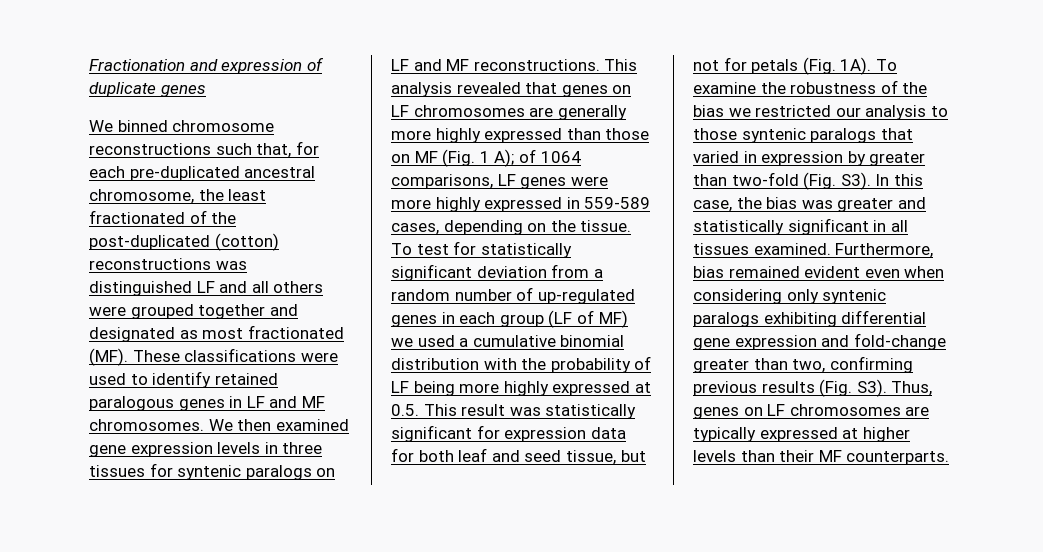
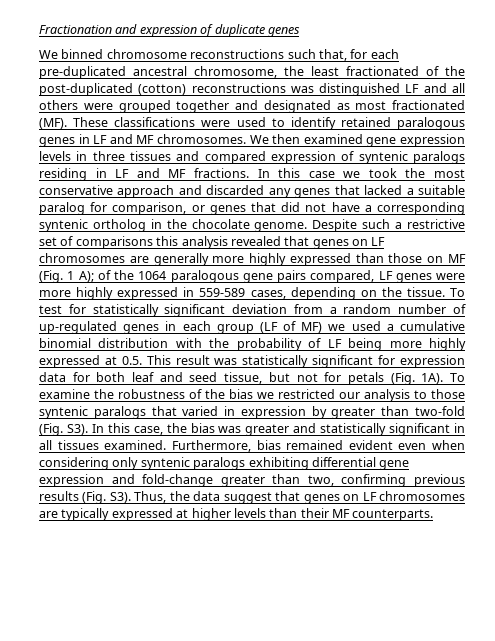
[149,463,336,480] [391,59,638,71] for syntenic paralogs on LF and MF reconstructions. This -> [176,151,465,164] [39,168,465,181] [39,185,466,198] [39,202,465,215] [39,219,466,232] [39,236,179,249] and compared expression of syntenic paralogs residing in LF and MF fractions. In this case we took the most conservative approach and discarded any genes that lacked a suitable paralog for comparison, or genes that did not have a corresponding syntenic ortholog in the chocolate genome. Despite such a restrictive set of comparisons this
[540,151,581,163] [391,174,493,189] 1064 comparisons, -> [114,270,375,283] the 1064 paralogous gene pairs compared,
(933, 388) none -> [169,491,301,504] the data suggest that

